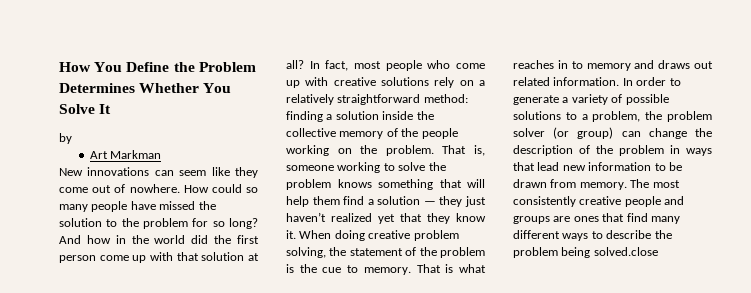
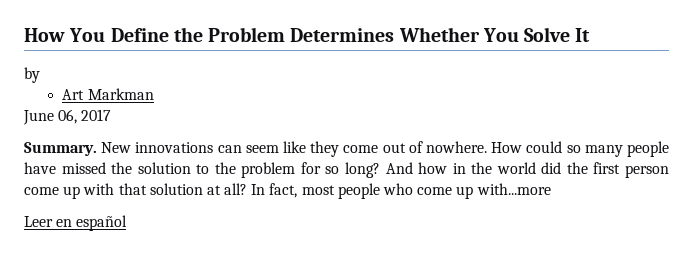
(162, 154) none -> [23,109,112,125] [24,142,97,156] June 06, 2017 // Summary.
[305,77,485,88] [286,94,468,105] [286,111,434,122] [286,128,458,139] [286,145,485,156] [286,162,446,173] [286,179,485,190] [286,196,486,207] [286,212,486,224] [286,230,459,241] [286,247,485,258] [286,264,486,275] [513,60,713,71] [513,77,681,86] [513,94,669,105] [513,111,712,122] [513,127,712,139] [513,145,712,156] [513,162,682,171] [513,179,680,190] [513,196,685,207] [513,213,680,224] [513,230,672,241] [513,247,658,258] with creative solutions rely on a relatively straightforward method: finding a solution inside the collective memory of the people working on the problem. That is, someone working to solve the problem knows something that will help them find a solution — they just haven’t realized yet that they know it. When doing creative problem solving, the statement of the problem is the cue to memory. That is what reaches in to memory and draws out related information. In order to generate a variety of possible solutions to a problem, the problem solver (or group) can change the description of the problem in ways that lead new information to be drawn from memory. The most consistently creative people and groups are ones that find many different ways to describe the problem being solved.close -> [476,183,551,195] [24,215,128,231] with...more // Leer en español

